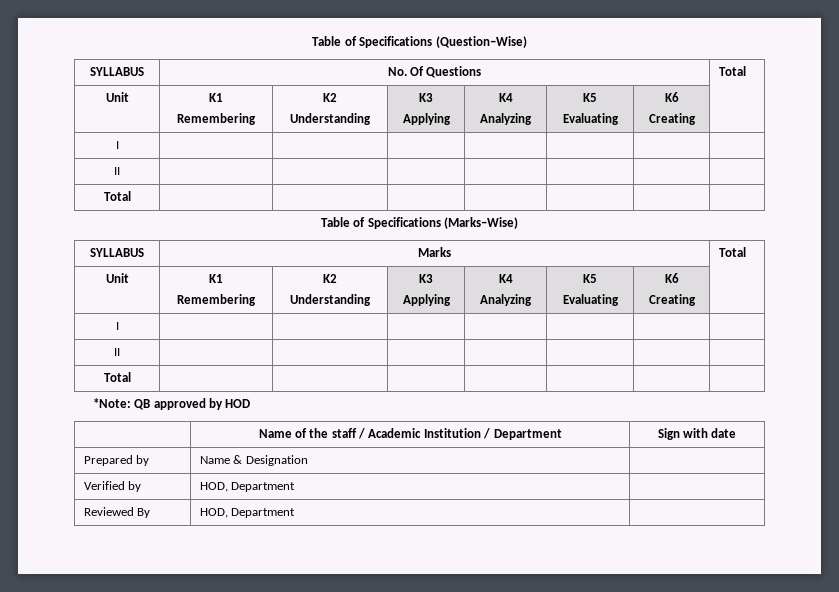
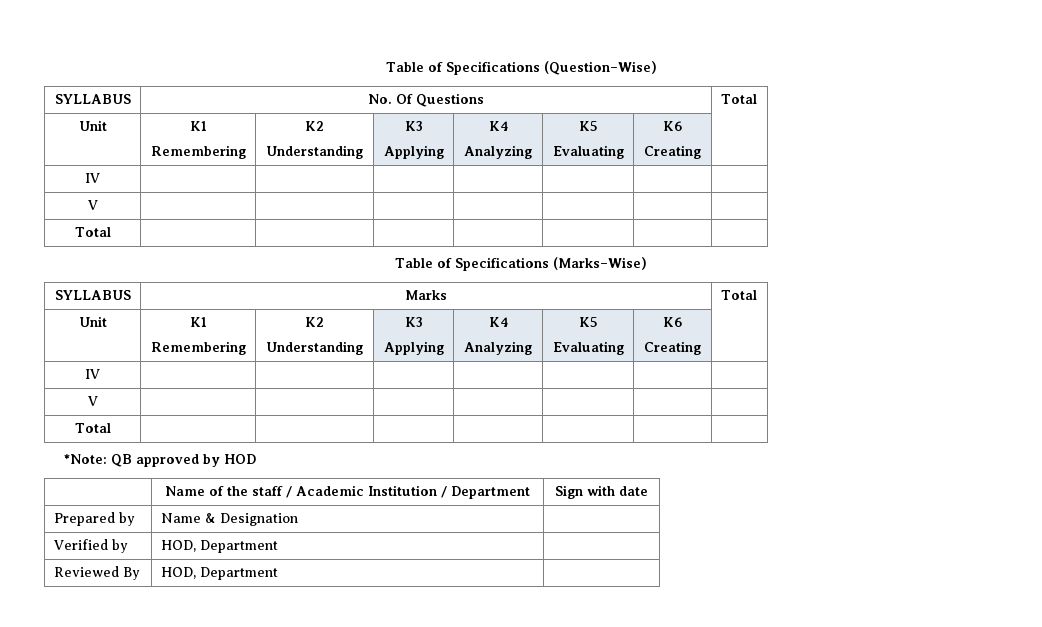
[115,141,119,149] [114,167,120,175] I | | | | | | | // II -> [85,173,100,183] [87,200,98,210] IV | | | | | | | // V
[115,322,119,330] [114,348,120,356] I | | | | | | | // II -> [85,369,100,379] [87,396,98,406] IV | | | | | | | // V

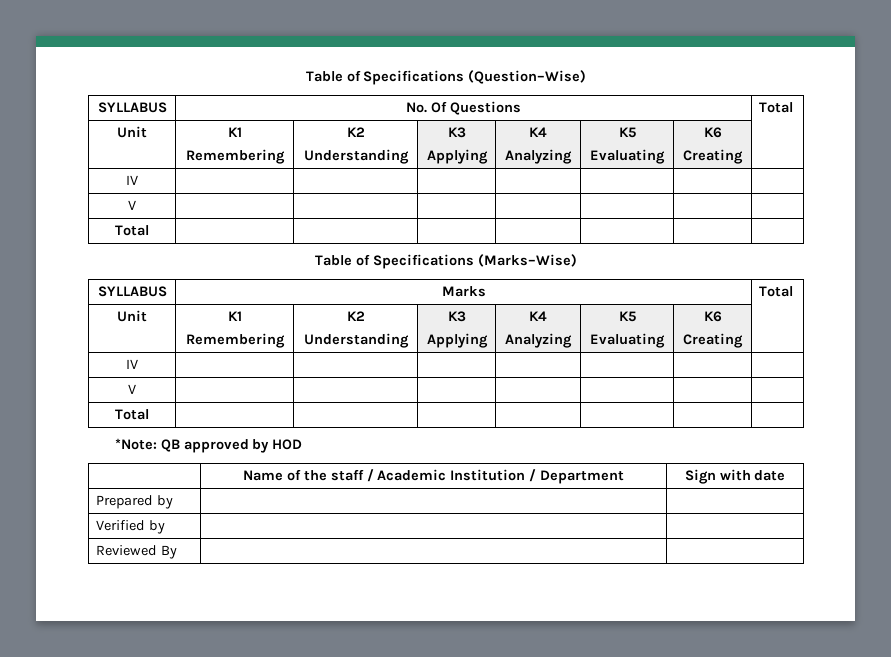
[160,513,298,526] Name & Designation -> (173, 502) none
[160,540,278,553] HOD, Department -> (165, 527) none
[160,567,278,580] HOD, Department -> (177, 552) none

